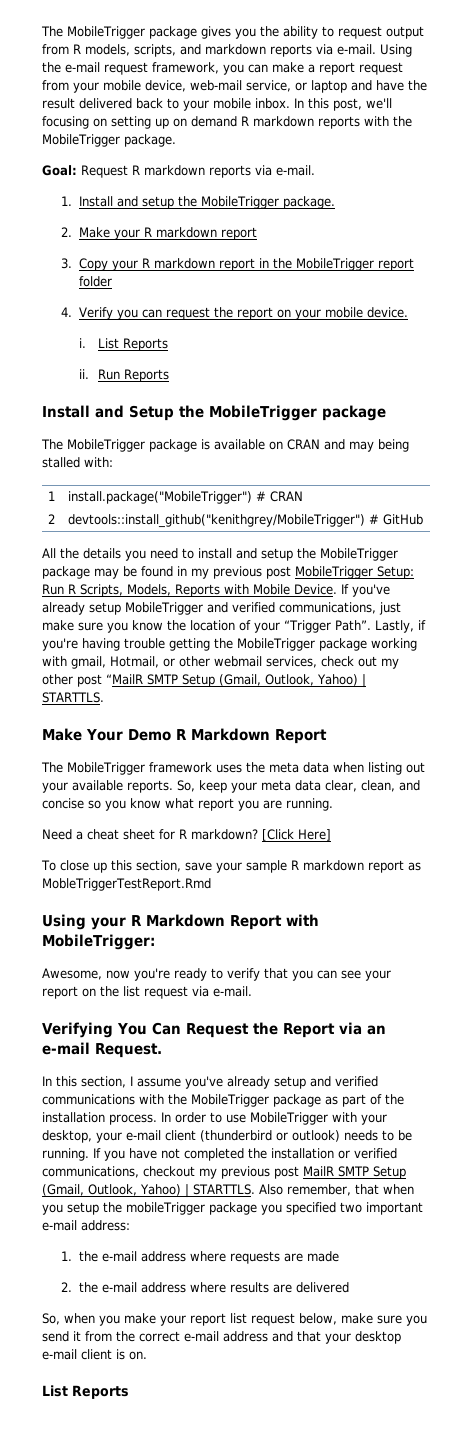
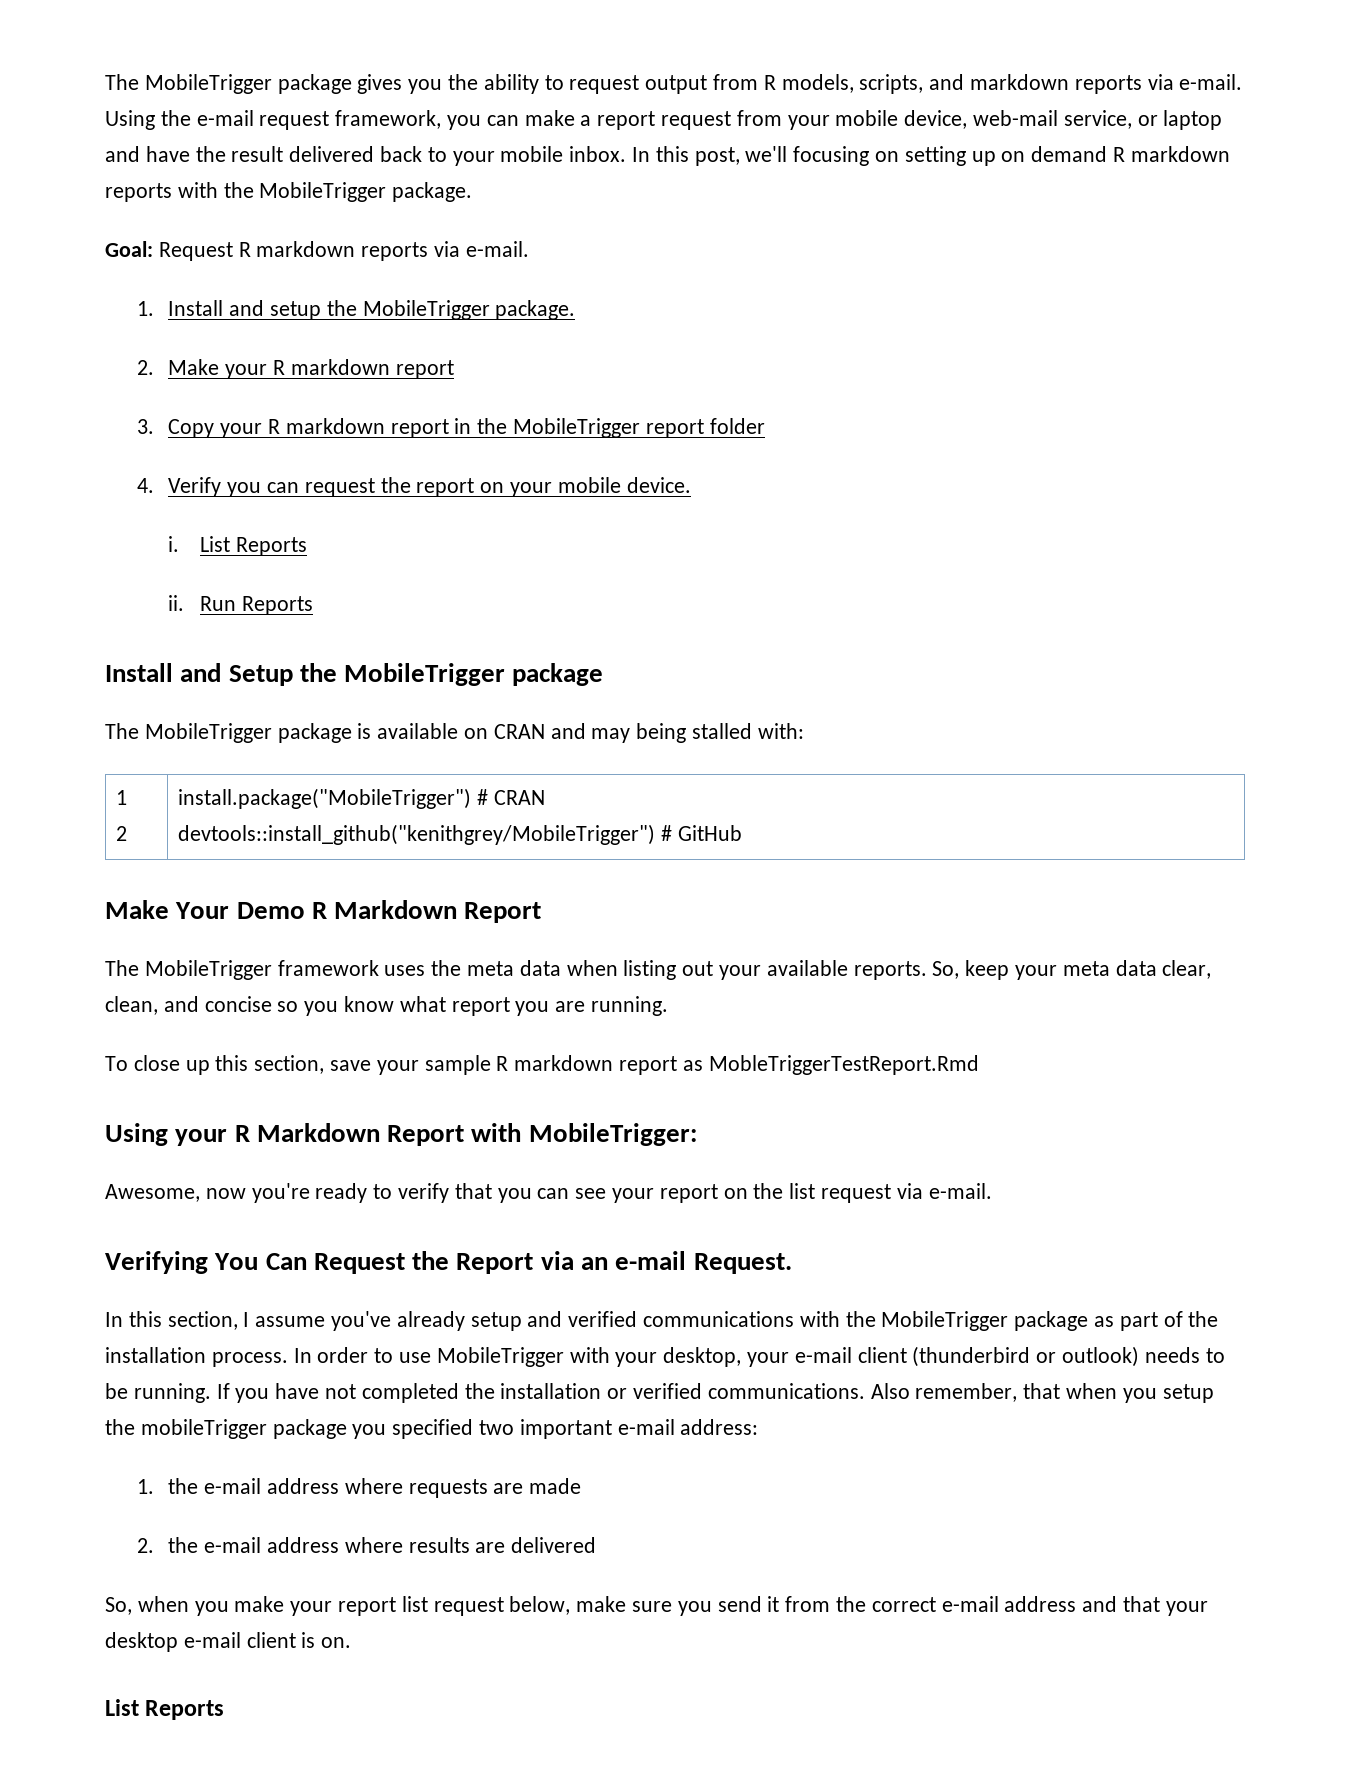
[42,548,398,561] [42,566,414,579] [42,584,390,597] [42,602,401,615] [42,620,426,633] [42,638,417,651] [42,656,399,669] [42,674,366,688] [42,692,104,703] // All the details you need to install and setup the MobileTrigger package may be found in my previous post MobileTrigger Setup: Run R Scripts, Models, Reports with Mobile Device. If you've already setup MobileTrigger and verified communications, just make sure you know the location of your “Trigger Path”. Lastly, if you're having trouble getting the MobileTrigger package working with gmail, Hotmail, or other webmail services, check out my other post “MailR SMTP Setup (Gmail, Outlook, Yahoo) | STARTTLS. -> (742, 833) none
[42,829,331,841] // Need a cheat sheet for R markdown? [Click Here] -> (669, 1006) none
[42,1166,406,1179] [42,1184,255,1198] communications, checkout my previous post MailR SMTP Setup (Gmail, Outlook, Yahoo) | STARTTLS. -> [707,1383,865,1399] communications.

